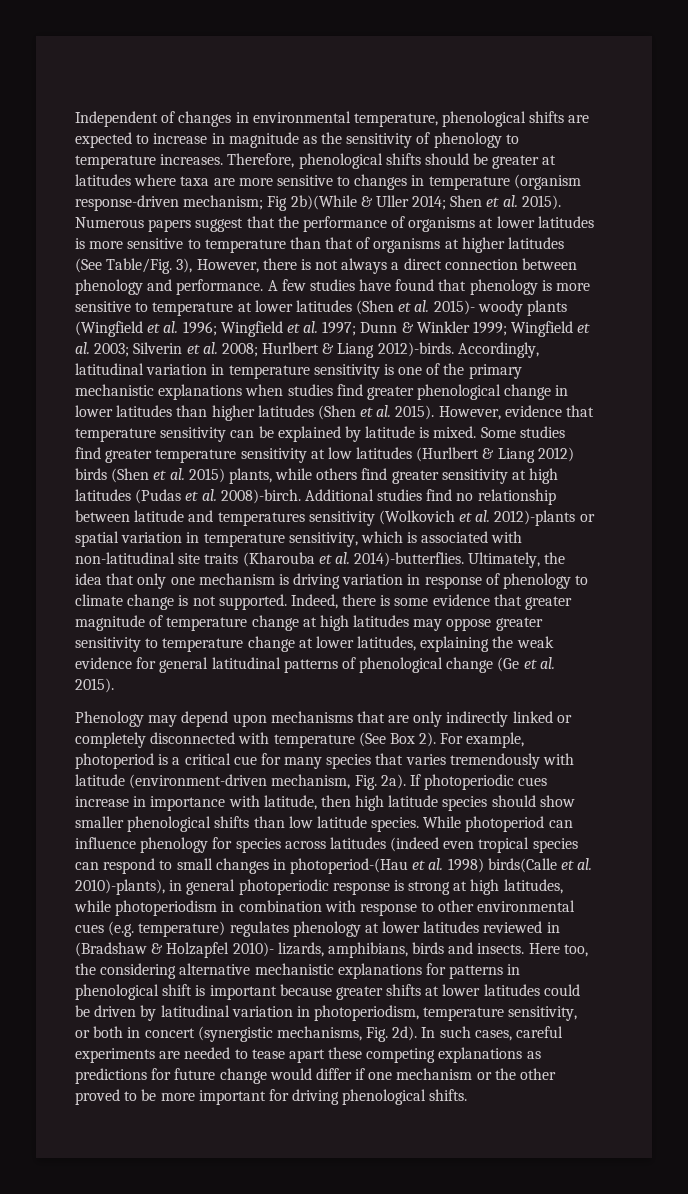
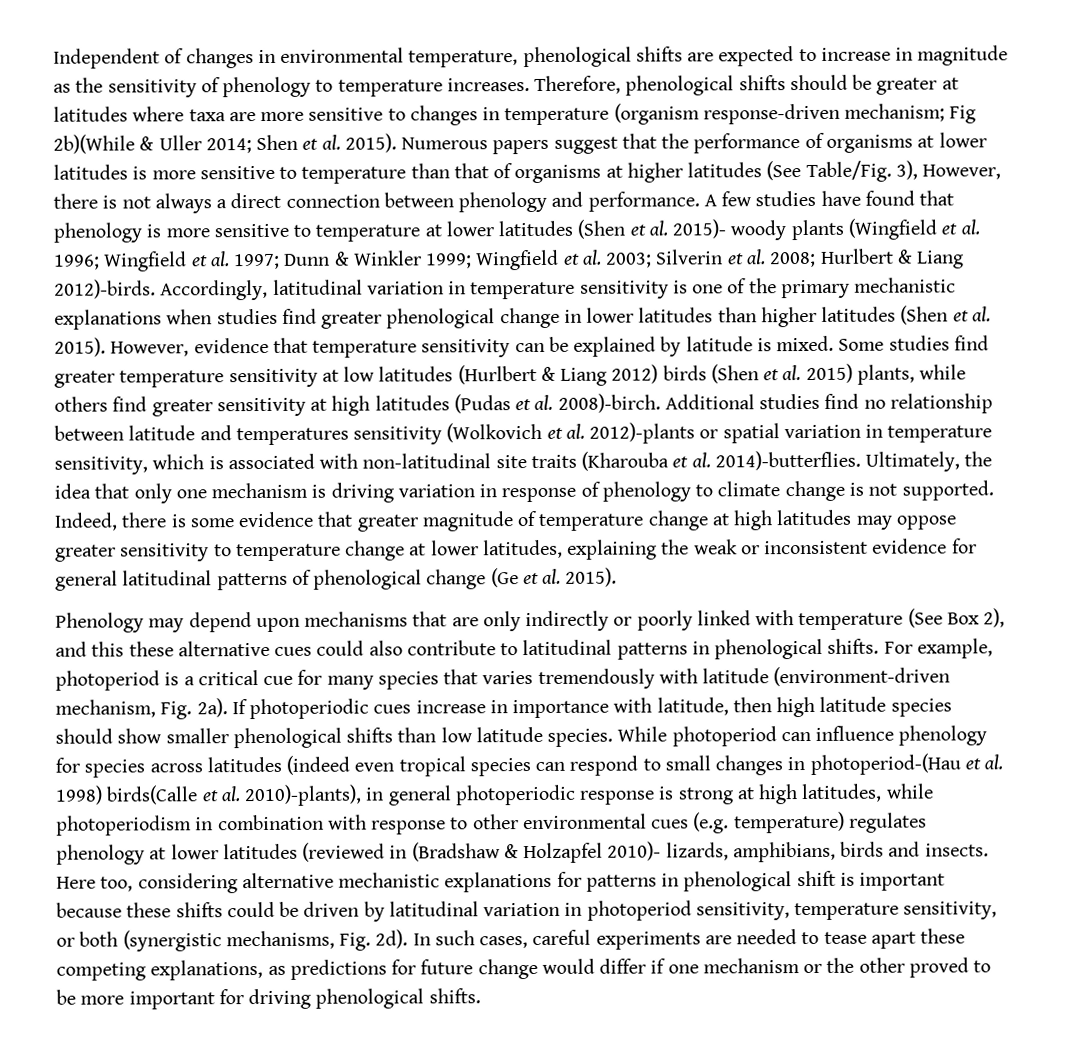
(554, 642) none -> [740,540,869,555] or inconsistent
[512,711,572,723] [75,732,437,748] linked or completely disconnected with temperature (See Box 2). -> [613,608,1006,631] [55,638,880,660] or poorly linked with temperature (See Box 2), and this these alternative cues could also contribute to latitudinal patterns in phenological shifts.
[483,921,543,933] reviewed -> [302,842,386,862] (reviewed
[75,963,96,975] the -> (134, 884) none
[335,984,540,1000] greater shifts at lower latitudes -> [126,902,223,918] these shifts
[314,1005,420,1021] photoperiodism, -> [586,900,790,921] photoperiod sensitivity,
[127,1027,195,1038] in concert -> (119, 939) none
[438,1047,523,1063] explanations -> [150,959,264,981] explanations,

